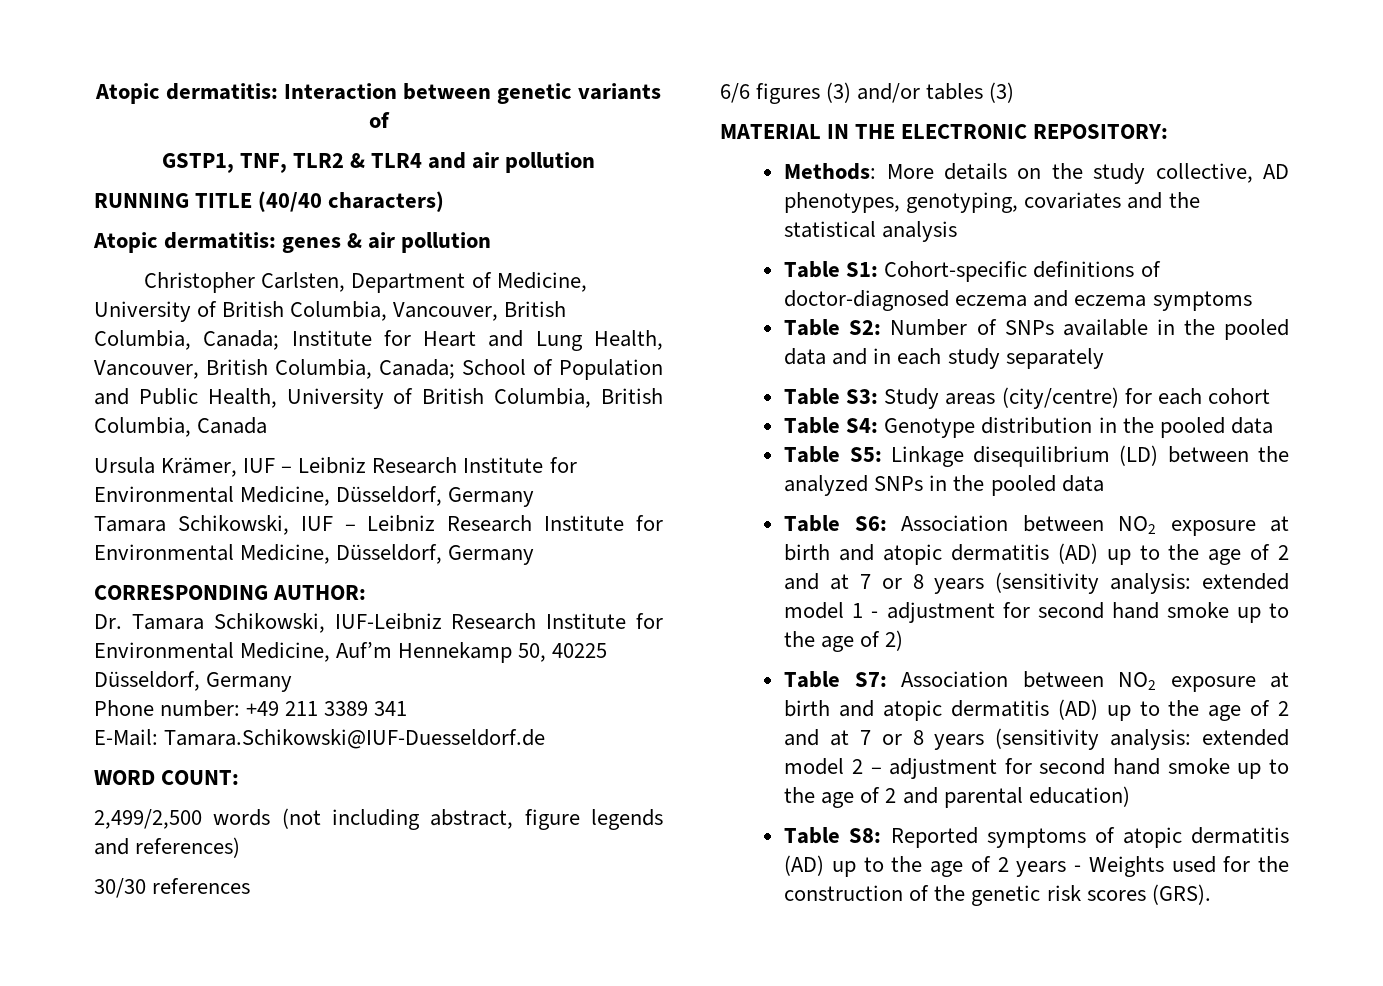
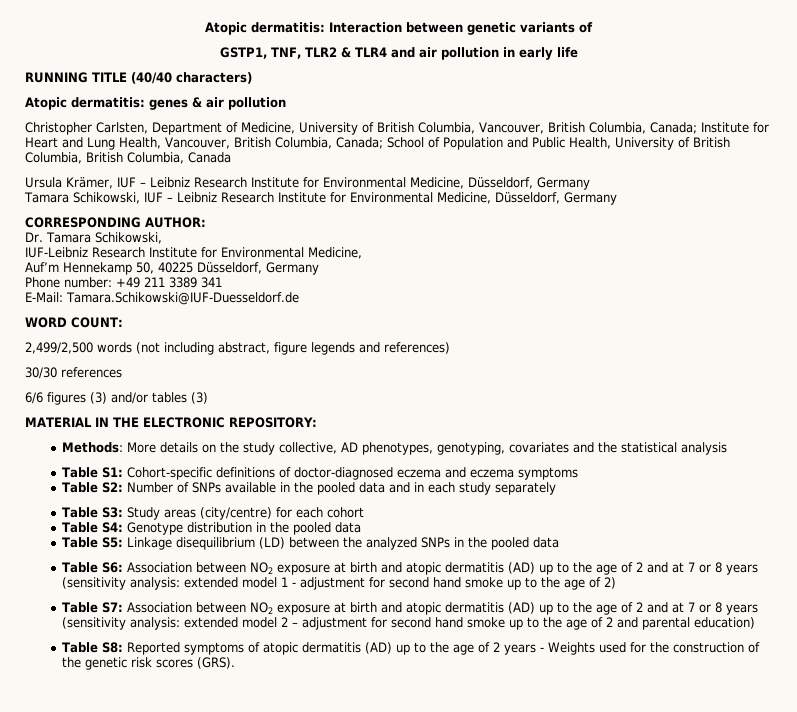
(596, 162) none -> [502,47,578,60] in early life
(325, 623) none -> (162, 238) //
(331, 652) none -> (362, 253) //

